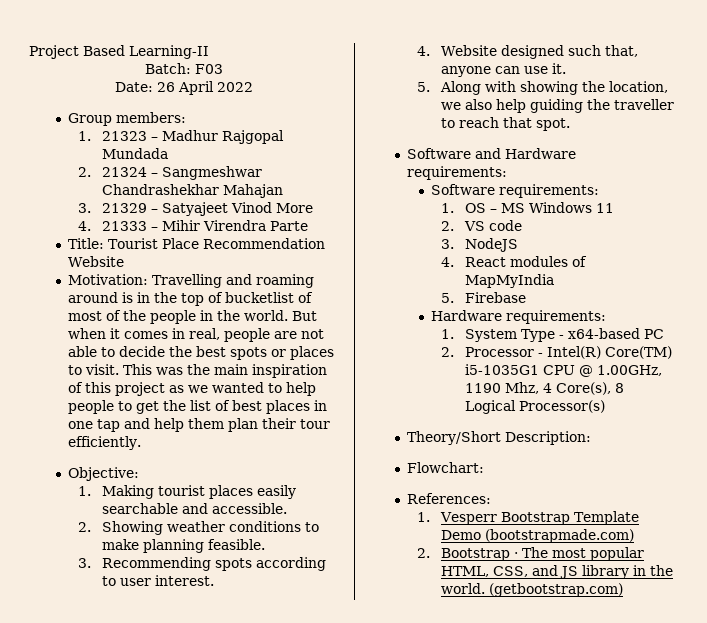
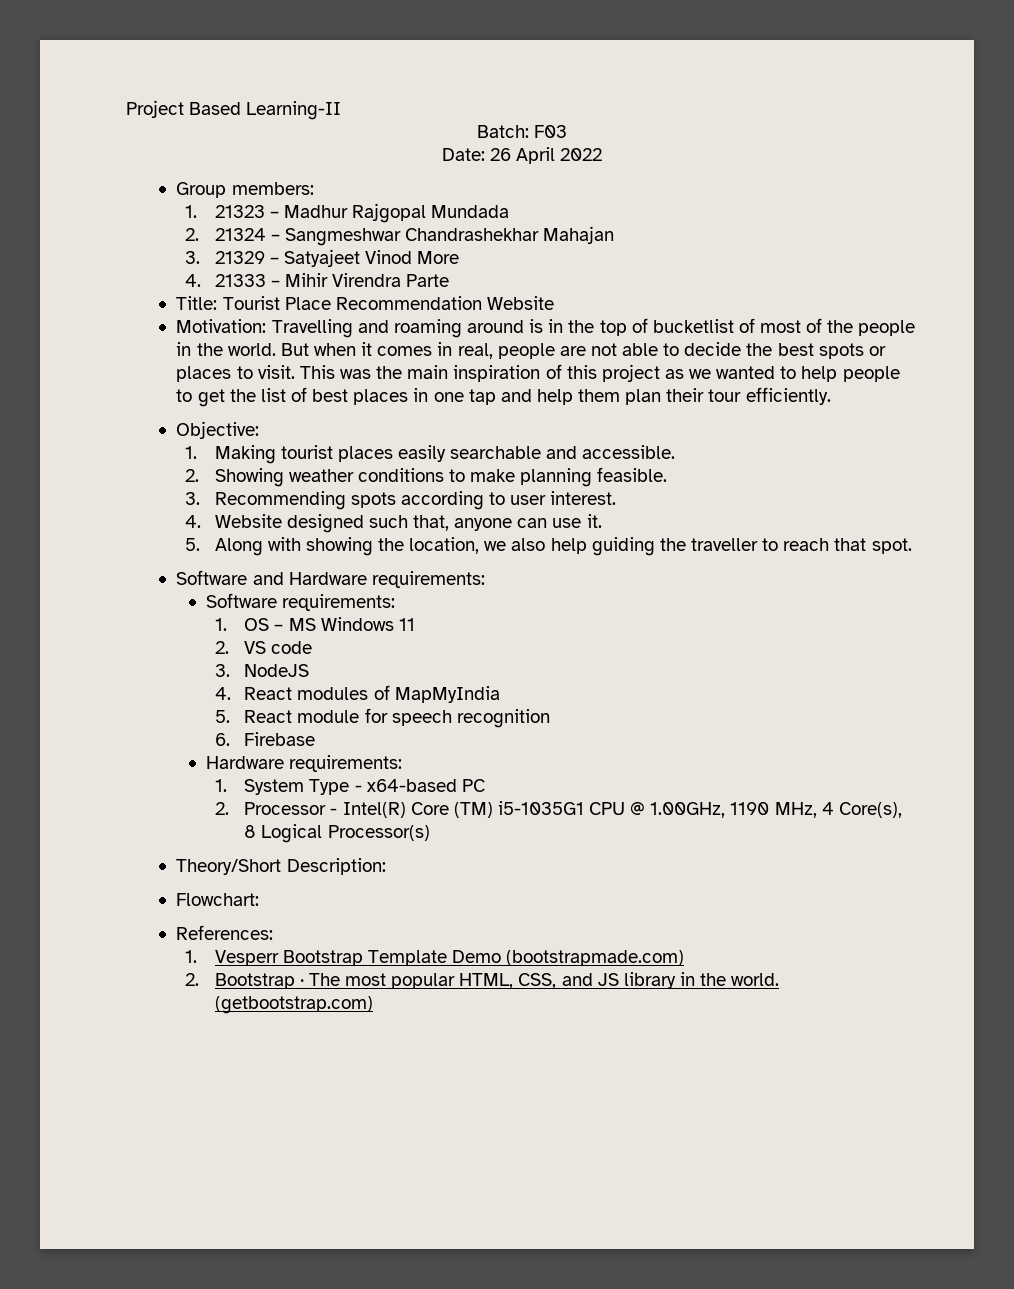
(454, 298) none -> [244,708,550,728] [214,733,230,746] React module for speech recognition // 6.
[605,346,673,359] Core(TM) -> [410,802,493,818] Core (TM)
[505,382,540,394] Mhz, -> [774,802,817,818] MHz,

